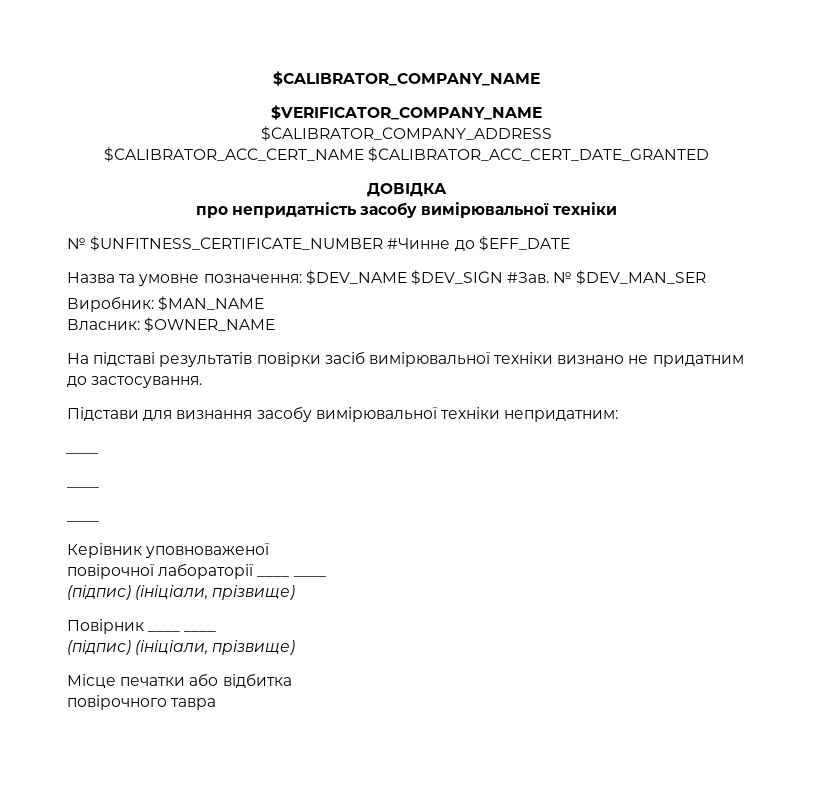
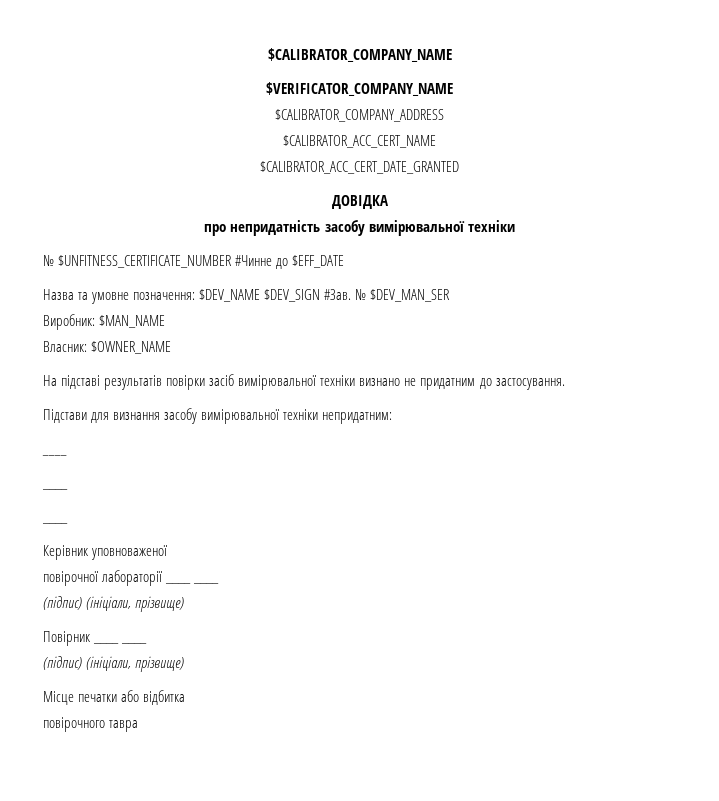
(364, 154) none -> (437, 141) //

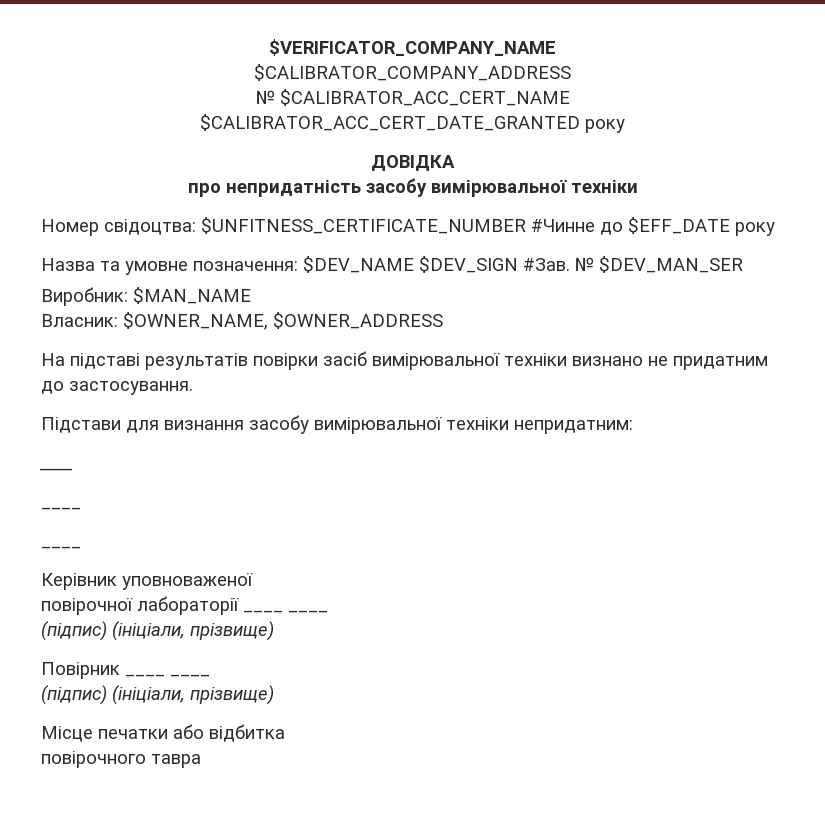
[267,48,452,62] $CALIBRATOR_COMPANY_NAME // -> (269, 47) none
(445, 115) none -> [255,90,275,104] №
(460, 167) none -> [585,119,625,133] року
[43,255,54,266] № -> [41,219,196,236] Номер свідоцтва:
(345, 261) none -> [735,222,775,236] року
[91,341,172,354] $OWNER_NAME -> [123,312,443,330] $OWNER_NAME, $OWNER_ADDRESS

